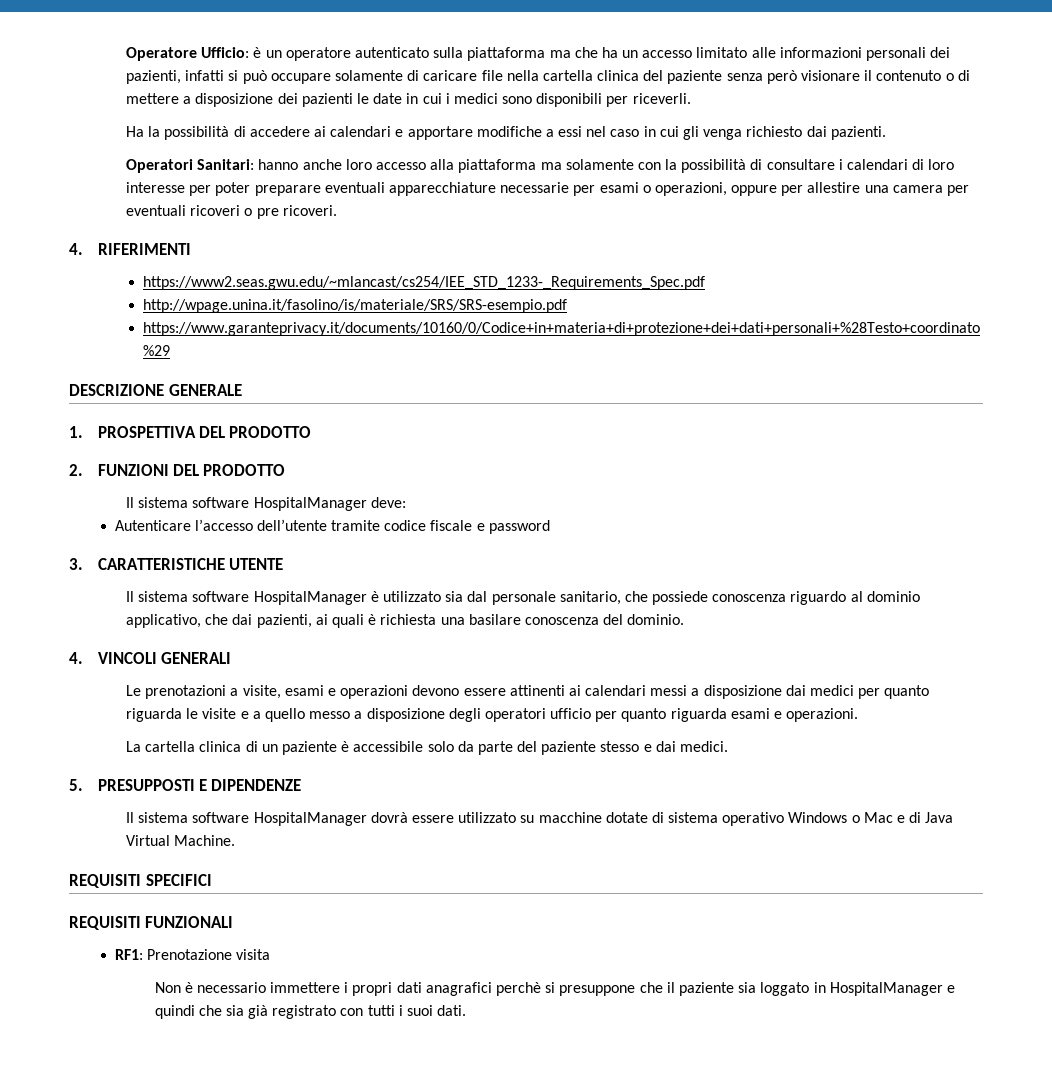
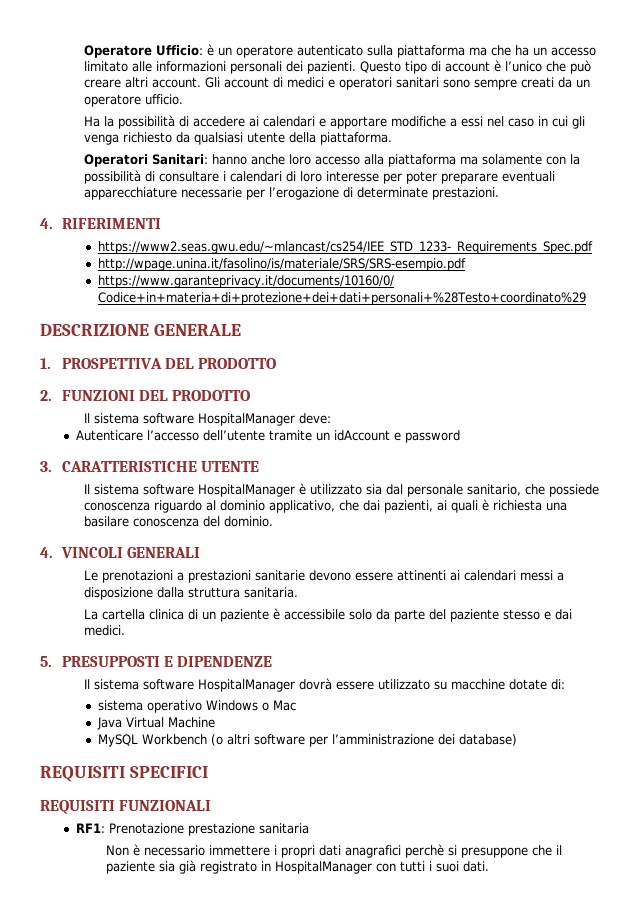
[126,70,970,84] [126,93,691,107] pazienti, infatti si può occupare solamente di caricare file nella cartella clinica del paziente senza però visionare il contenuto o di mettere a disposizione dei pazienti le date in cui i medici sono disponibili per riceverli. -> [306,60,591,74] [83,77,590,90] [83,94,183,107] pazienti. Questo tipo di account è l’unico che può creare altri account. Gli account di medici e operatori sanitari sono sempre creati da un operatore ufficio.
[806,126,886,140] dai pazienti. -> [175,132,392,145] da qualsiasi utente della piattaforma.
[599,182,969,196] [126,205,337,219] esami o operazioni, oppure per allestire una camera per eventuali ricoveri o pre ricoveri. -> [268,187,499,200] l’erogazione di determinate prestazioni.
[384,520,473,531] codice fiscale -> [316,430,391,441] un idAccount
[242,685,409,699] visite, esami e operazioni -> [187,570,305,583] prestazioni sanitarie
[785,685,930,699] [126,708,859,722] dai medici per quanto riguarda le visite e a quello messo a disposizione degli operatori ufficio per quanto riguarda esami e operazioni. -> [156,587,298,598] dalla struttura sanitaria.
[651,812,664,823] di -> [550,679,565,690] di: //
[896,812,954,823] [126,835,236,846] e di Java Virtual Machine. -> [96,717,215,730] [97,734,517,747] // Java Virtual Machine // MySQL Workbench (o altri software per l’amministrazione dei database)
[235,949,270,960] visita -> [188,823,310,836] prestazione sanitaria
[760,982,955,996] [154,1005,337,1019] loggato in HospitalManager e quindi che sia già registrato -> [178,860,372,874] già registrato in HospitalManager

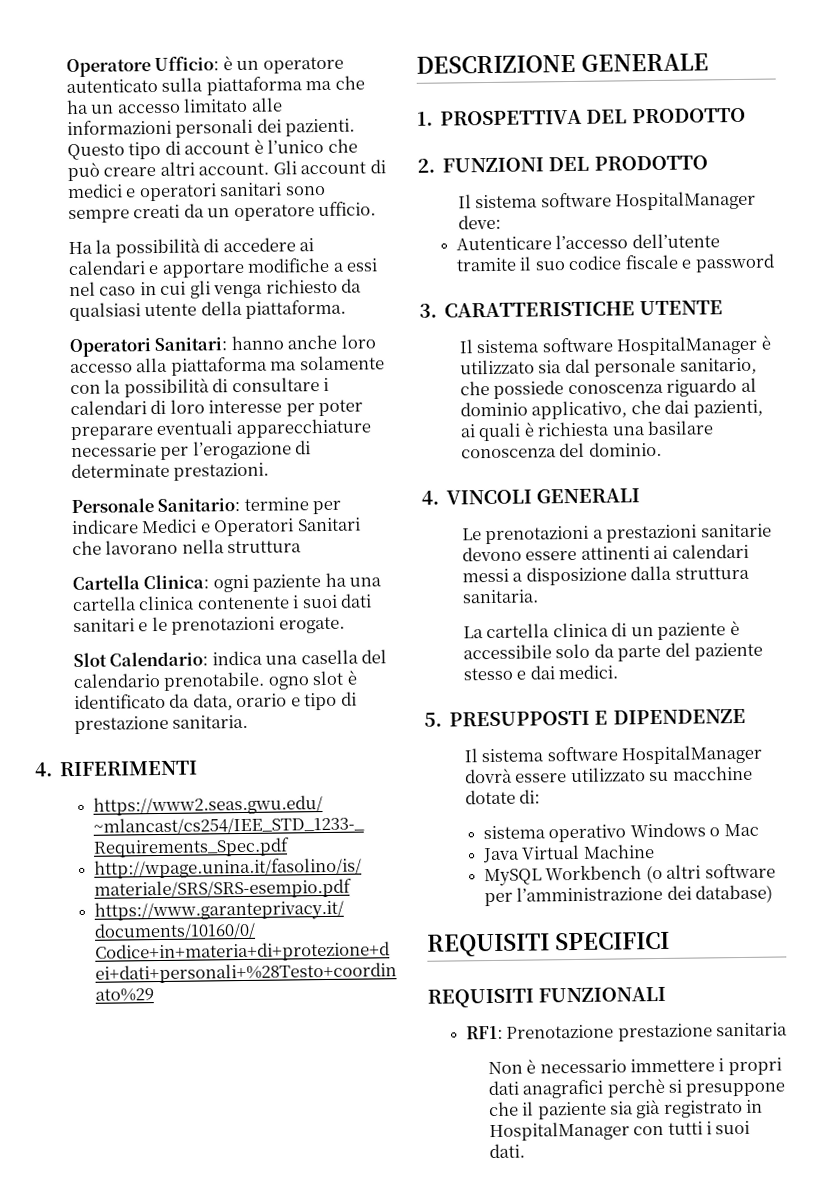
(499, 193) none -> [70,497,342,515] [70,517,361,537] [71,539,303,556] [71,572,383,593] [71,593,373,612] [72,616,345,635] [72,649,388,668] [72,670,357,691] [73,691,357,711] [73,714,249,735] // Personale Sanitario: termine per indicare Medici e Operatori Sanitari che lavorano nella struttura // Cartella Clinica: ogni paziente ha una cartella clinica contenente i suoi dati sanitari e le prenotazioni erogate. // Slot Calendario: indica una casella del calendario prenotabile. ogno slot è identificato da data, orario e tipo di prestazione sanitaria.
[316,430,391,441] un idAccount -> [519,254,679,271] il suo codice fiscale

